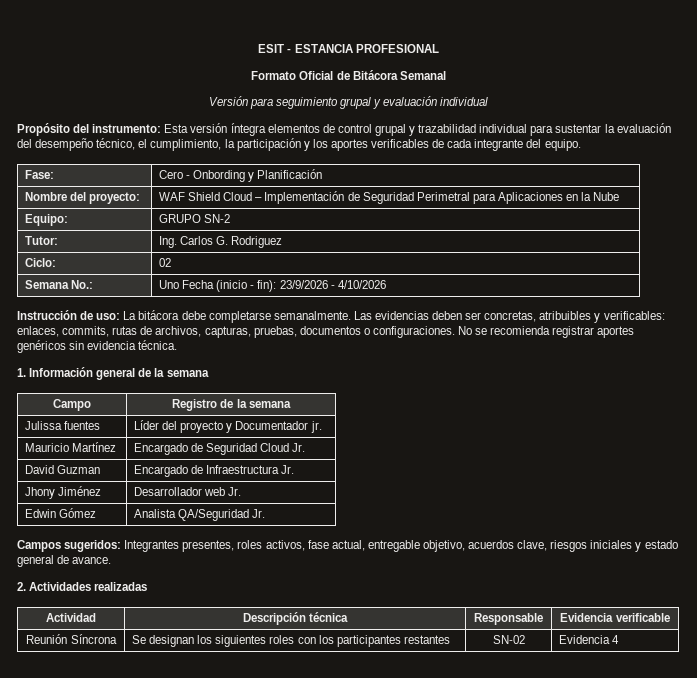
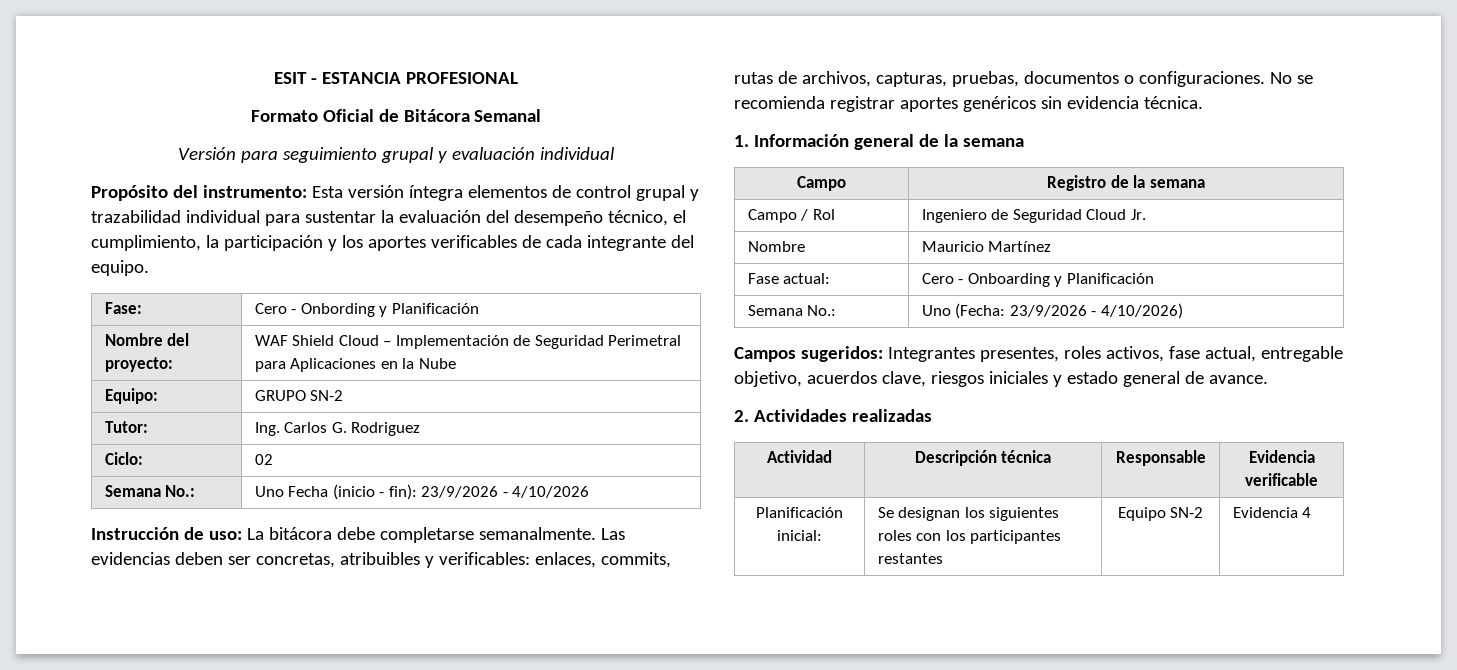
[25,421,101,430] [134,420,322,433] [25,442,117,452] [134,443,306,455] [25,465,101,474] [134,465,295,477] [25,486,102,499] [134,487,242,496] [25,508,97,518] [134,509,266,521] Julissa fuentes | Líder del proyecto y Documentador jr. // Mauricio Martínez | Encargado de Seguridad Cloud Jr. // David Guzman | Encargado de Infraestructura Jr. // Jhony Jiménez | Desarrollador web Jr. // Edwin Gómez | Analista QA/Seguridad Jr. -> [747,209,835,223] [921,209,1146,223] [747,241,805,252] [921,241,1052,252] [747,273,831,284] [921,273,1154,287] [747,305,837,316] [921,303,1183,319] Campo / Rol | Ingeniero de Seguridad Cloud Jr. // Nombre | Mauricio Martínez // Fase actual: | Cero - Onboarding y Planificación // Semana No.: | Uno (Fecha: 23/9/2026 - 4/10/2026)
[26,634,117,644] Reunión Síncrona -> [756,507,843,518] [777,530,822,541] Planificación inicial:
[492,635,525,644] SN-02 -> [1117,507,1204,521] Equipo SN-2

